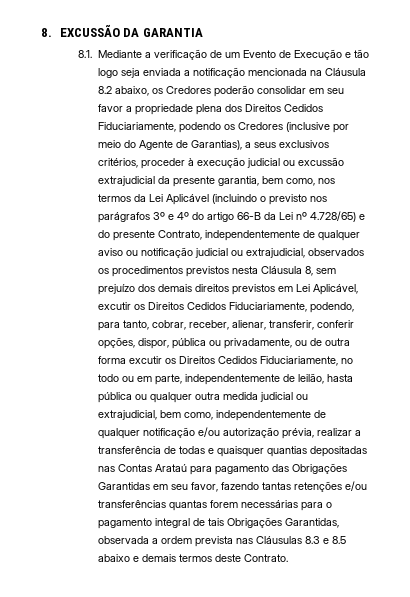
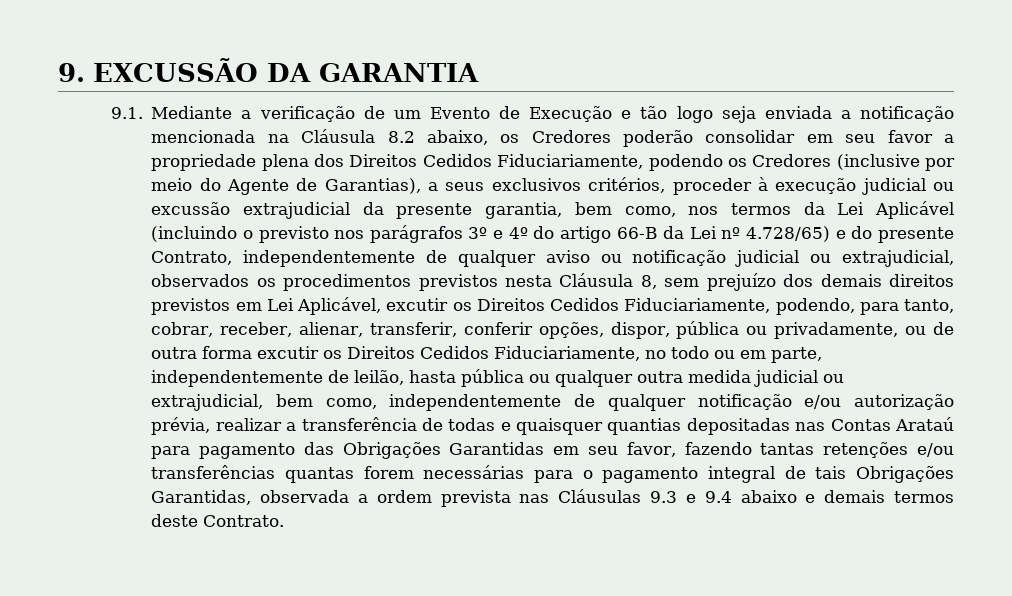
[41,28,52,37] 8. -> [58,63,85,82] 9.
[78,50,93,58] 8.1. -> [111,107,144,119] 9.1.
[304,536,346,544] 8.3 e 8.5 -> [650,491,732,503] 9.3 e 9.4

